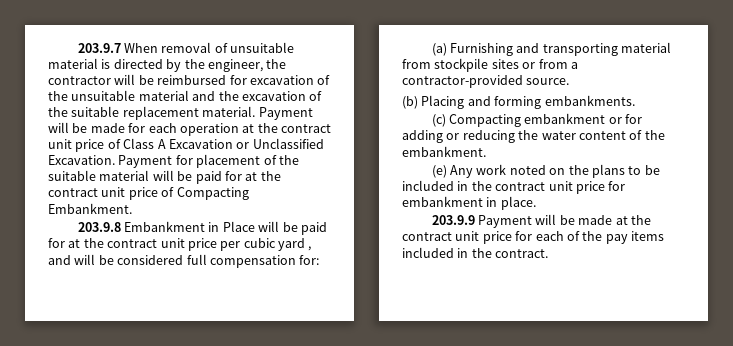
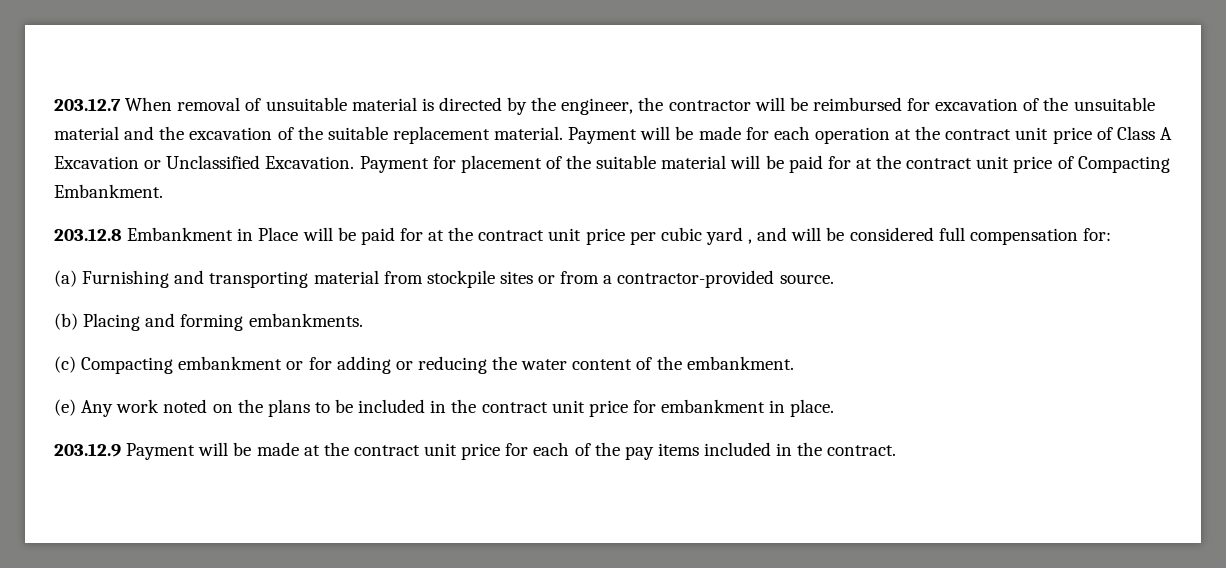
[77,43,121,53] 203.9.7 -> [54,98,121,111] 203.12.7
[77,222,121,232] 203.9.8 -> [54,228,122,241] 203.12.8
[431,215,475,225] 203.9.9 -> [54,443,121,457] 203.12.9

